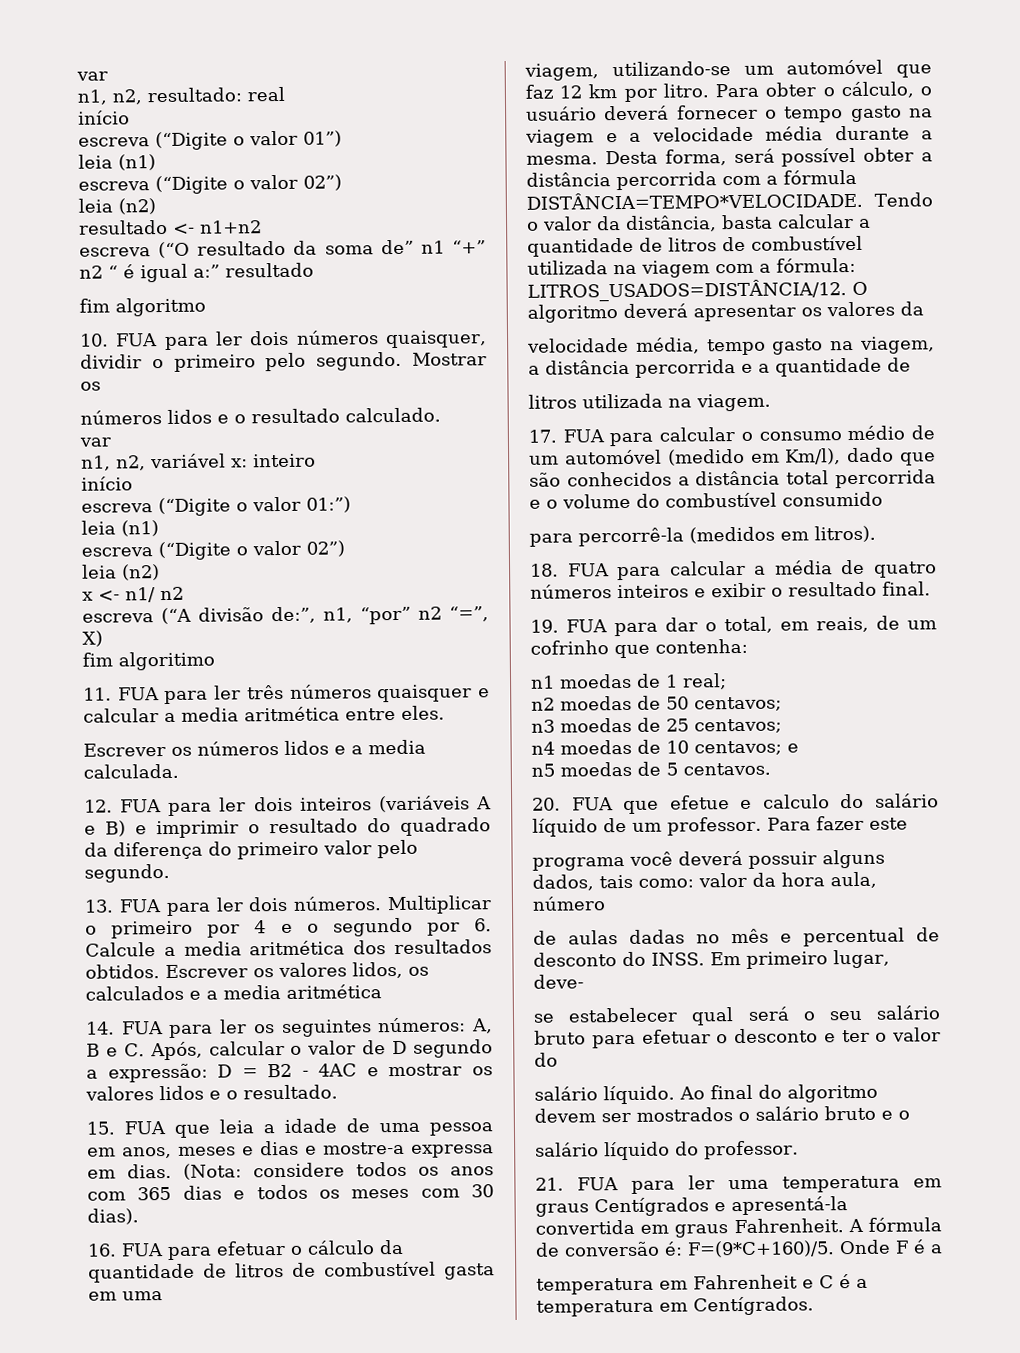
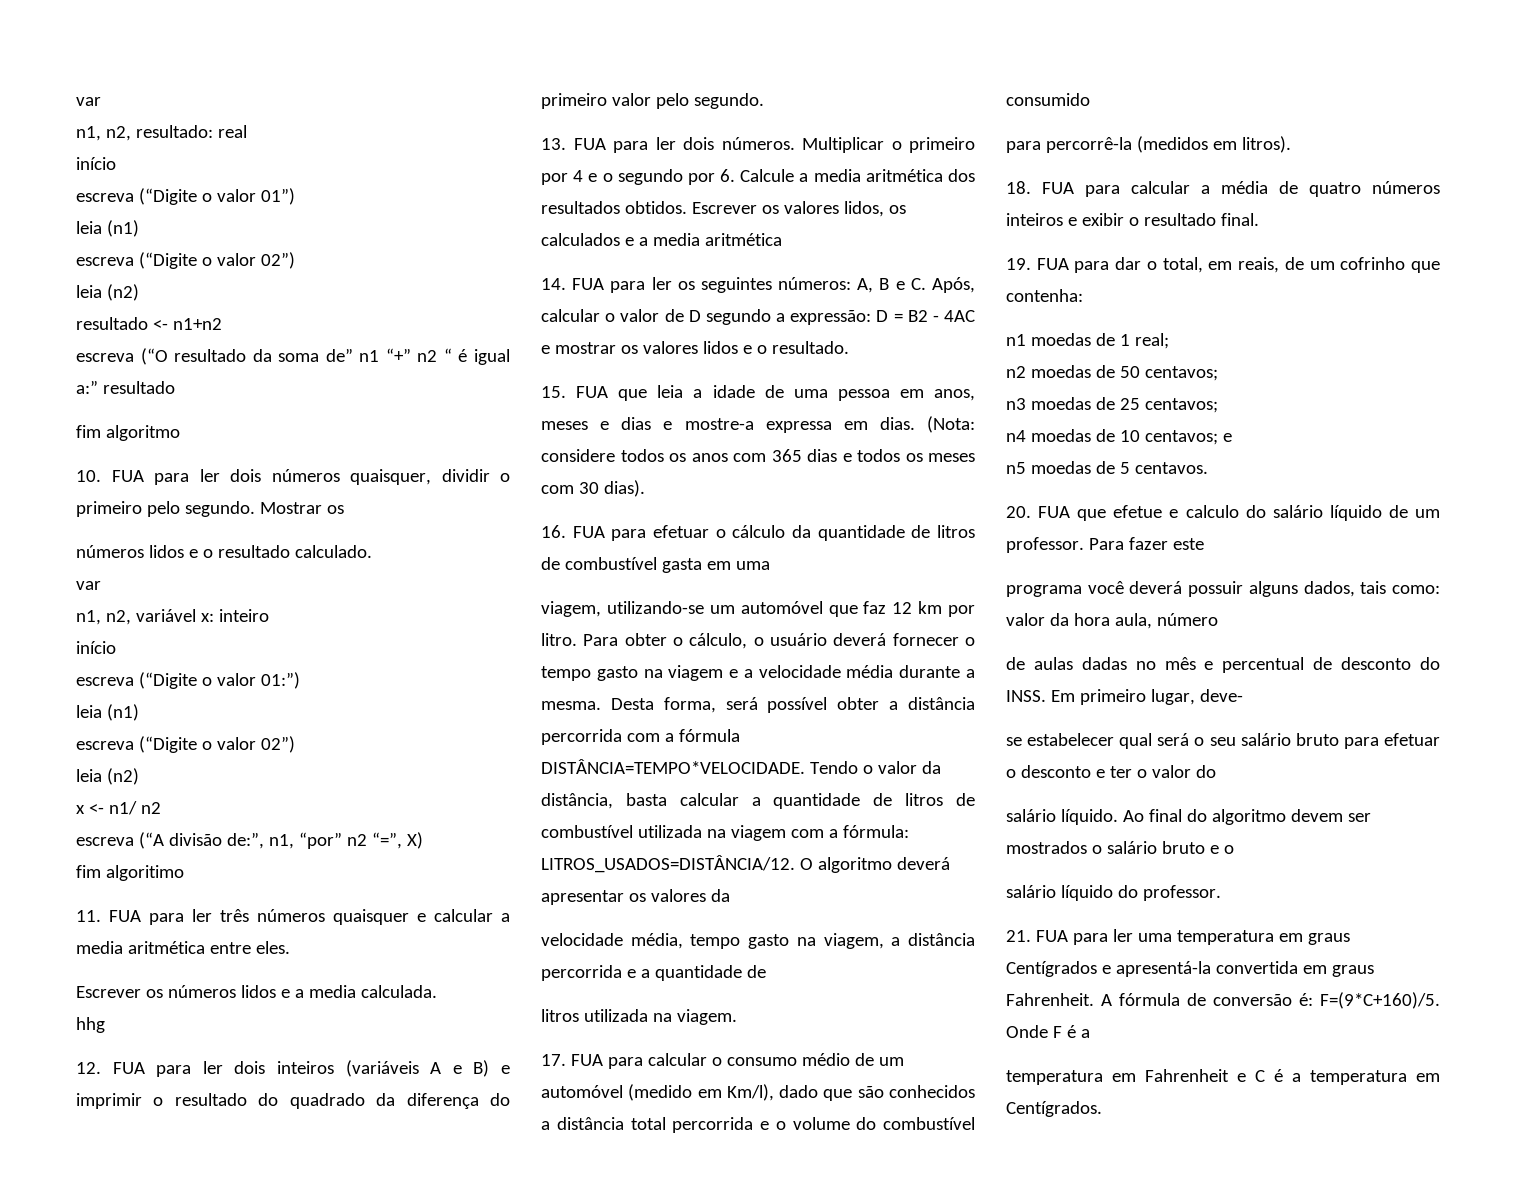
(179, 771) none -> [76,1017,105,1033] // hhg

